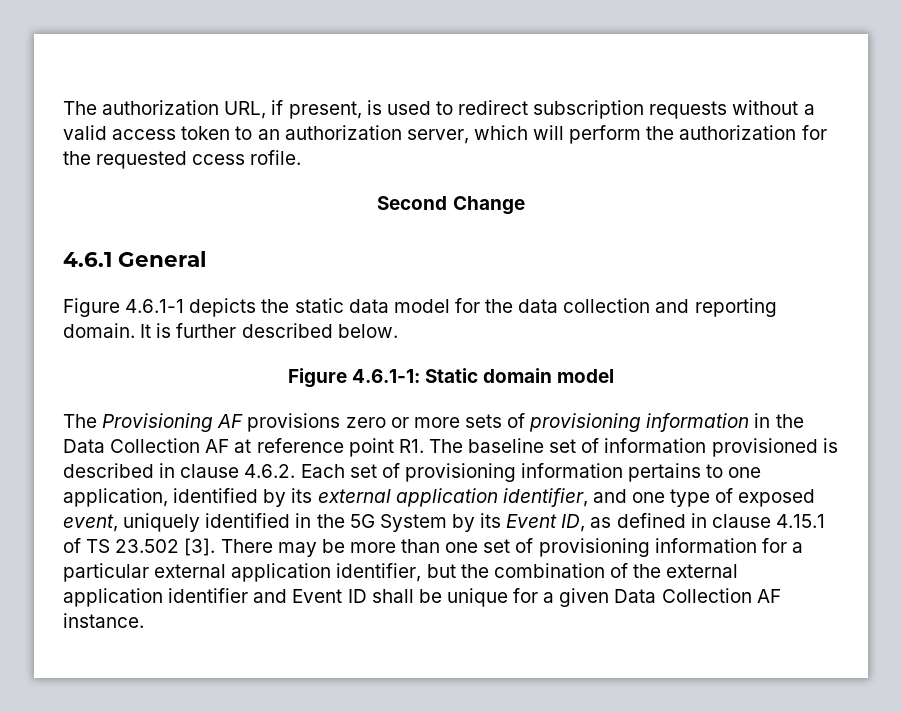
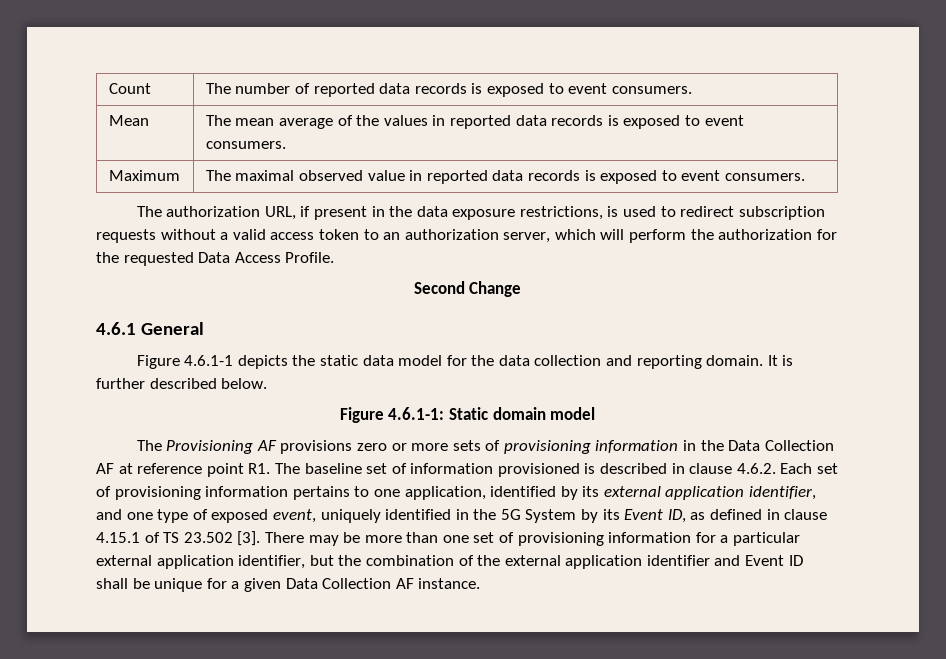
[63,100,362,119] The authorization URL, if present, -> [108,83,151,94] [205,83,692,97] [108,115,149,126] [205,115,744,129] [205,141,286,149] [108,170,180,181] [205,170,805,184] [136,206,603,220] Count | The number of reported data records is exposed to event consumers. // Mean | The mean average of the values in reported data records is exposed to event consumers. // Maximum | The maximal observed value in reported data records is exposed to event consumers. // The authorization URL, if present in the data exposure restrictions,
[192,150,302,165] ccess rofile. -> [198,252,335,263] Data Access Profile.

